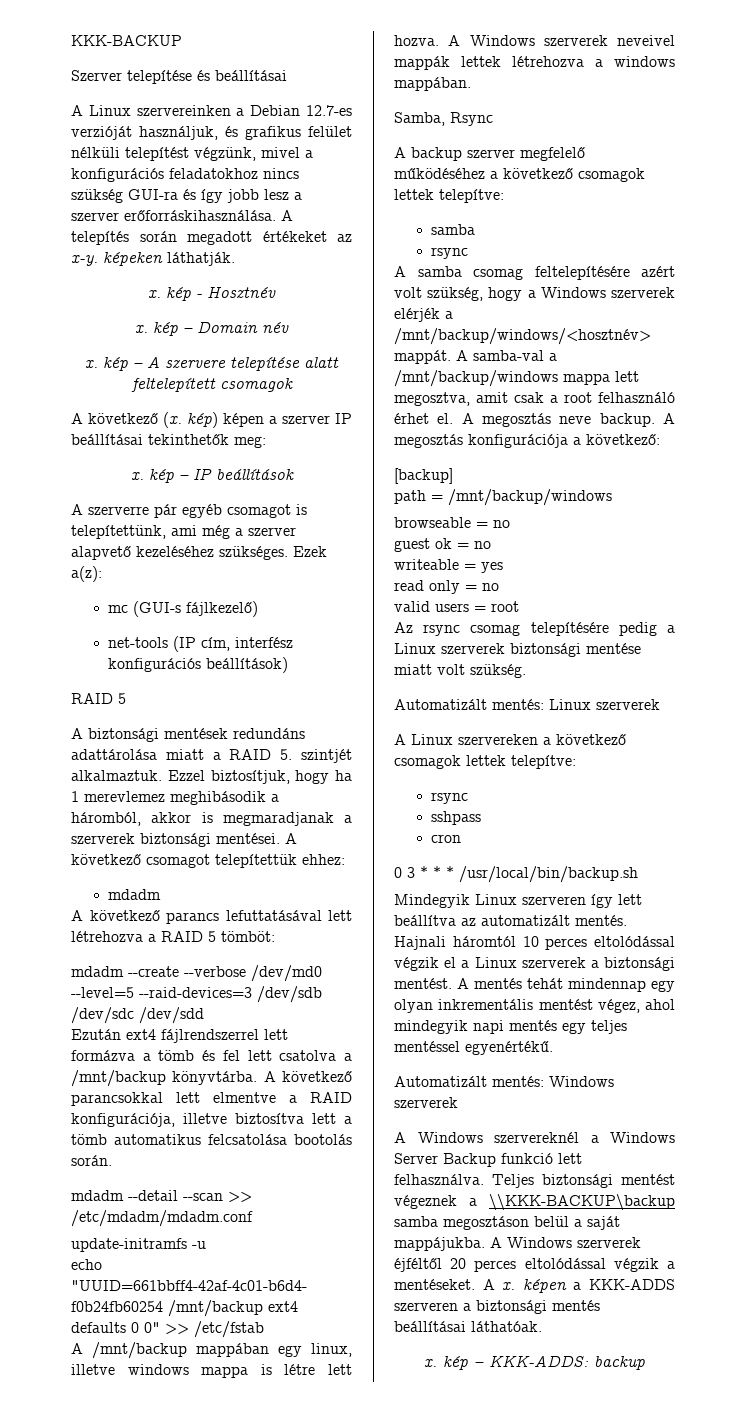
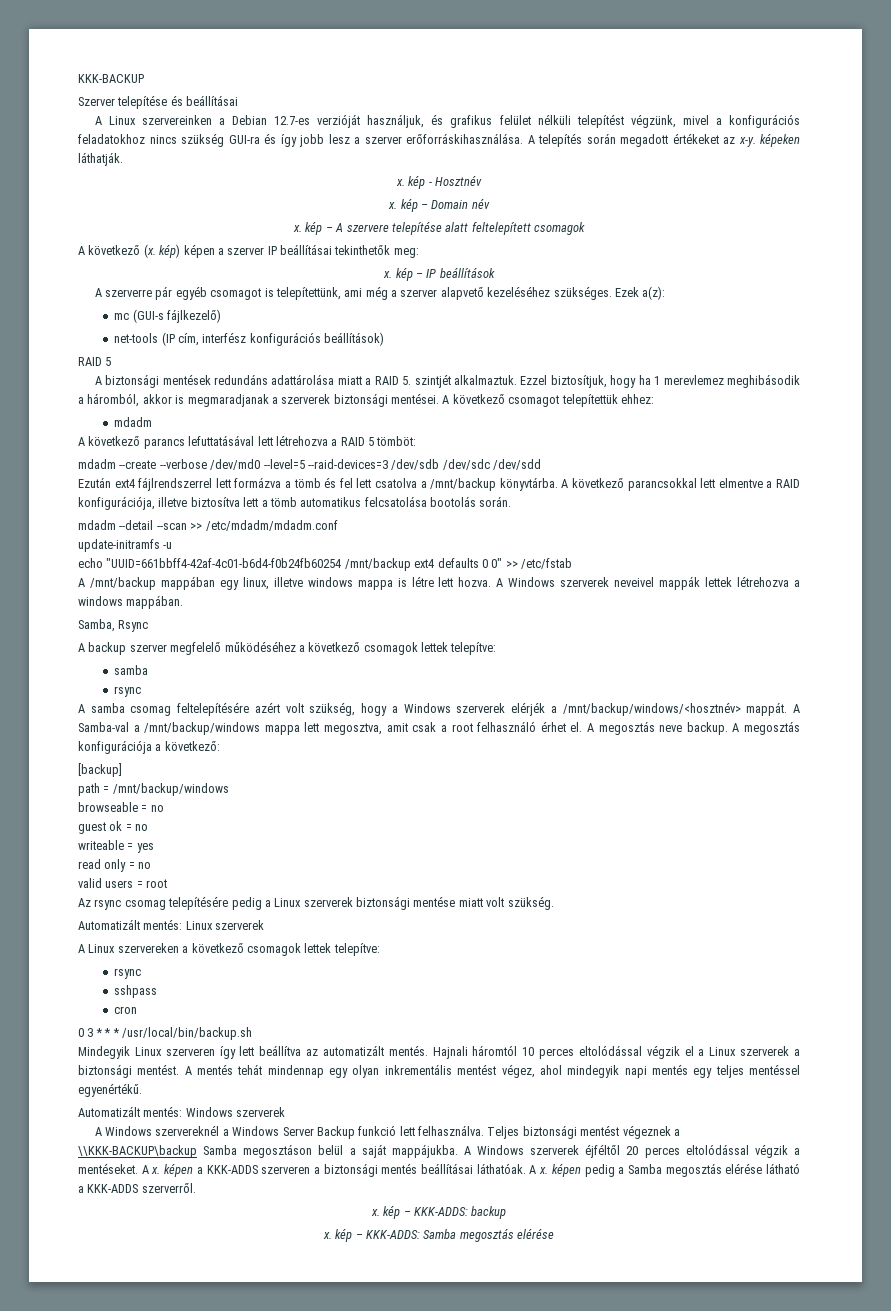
[473,350,544,361] samba-val -> [78,722,129,732] Samba-val
[394,1216,438,1227] samba -> [203,1145,238,1155] Samba
(542, 1326) none -> [529,1163,801,1177] [78,1183,196,1193] A x. képen pedig a Samba megosztás elérése látható a KKK-ADDS szerverről.
(645, 1363) none -> [322,1228,555,1242] // x. kép – KKK-ADDS: Samba megosztás elérése

